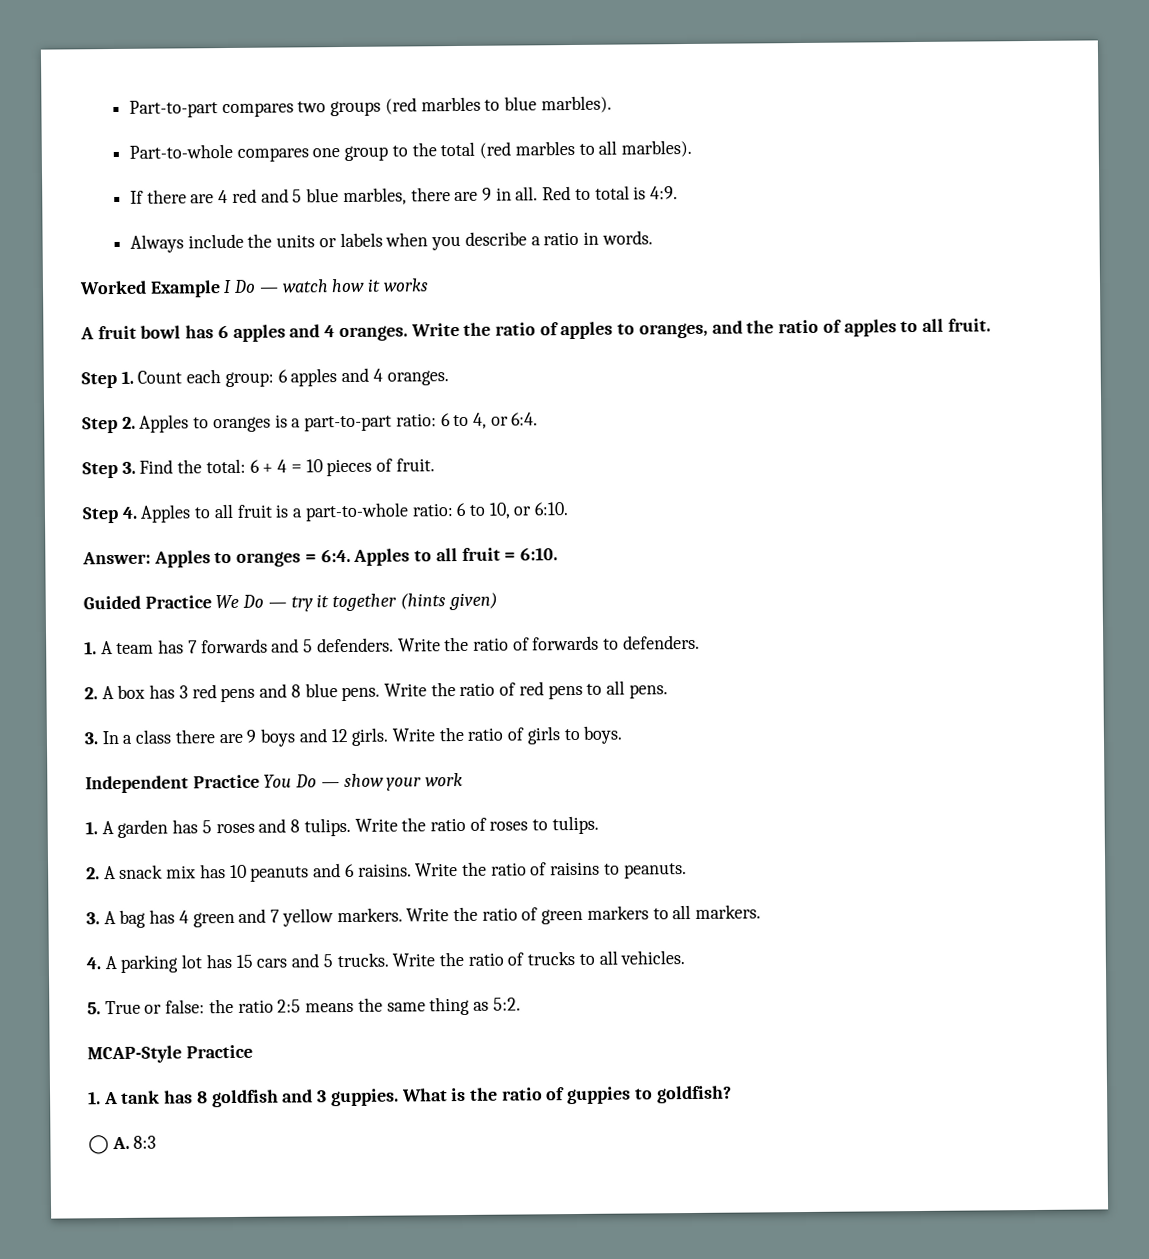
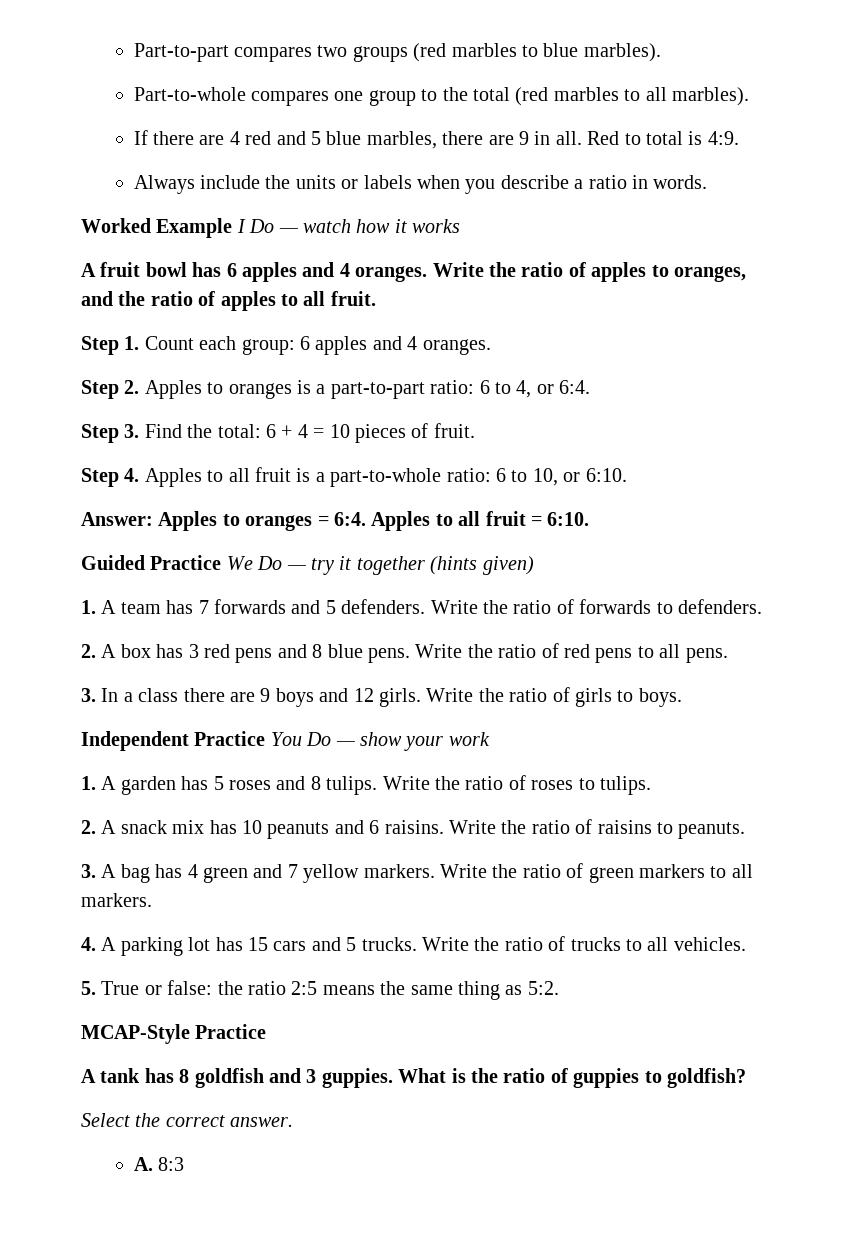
[88,1091,101,1105] 1. -> (267, 1031) none
[88,1135,109,1155] ◯ -> [81,1113,294,1127] Select the correct answer. //

